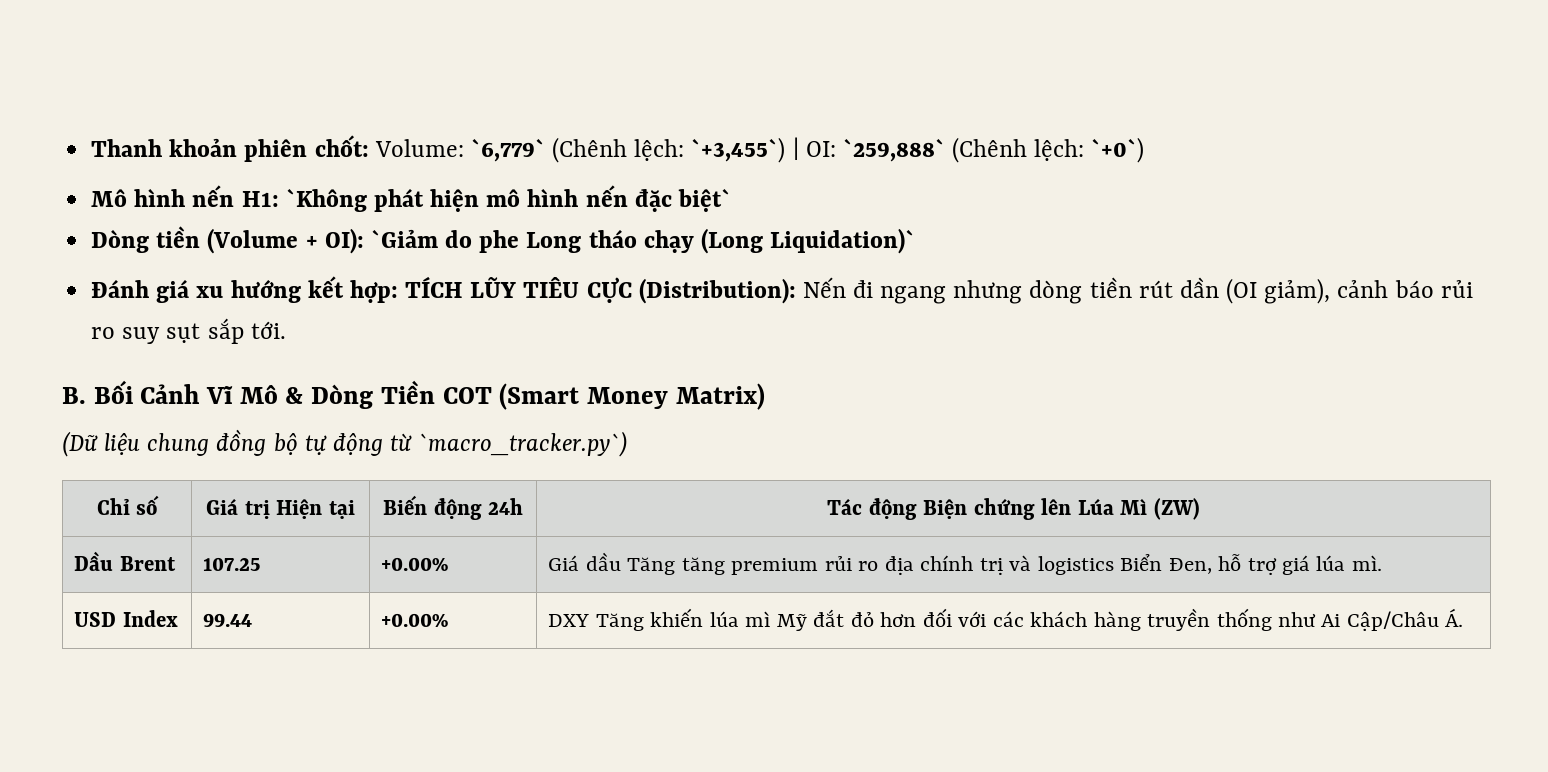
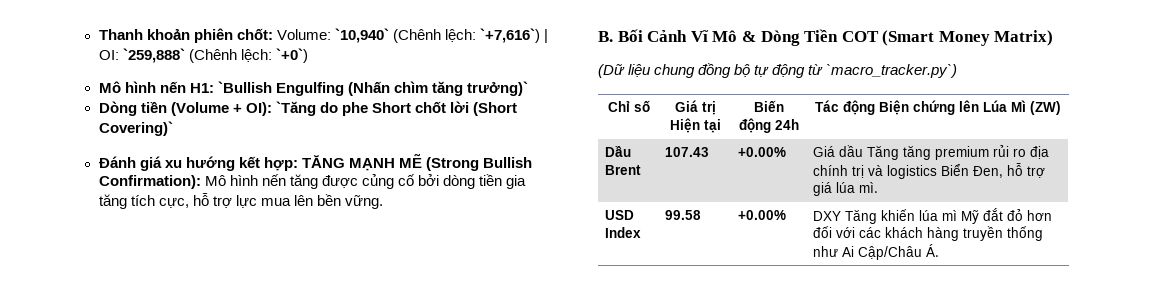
[470,137,786,163] `6,779` (Chênh lệch: `+3,455`) -> [334,28,540,43] `10,940` (Chênh lệch: `+7,616`)
[285,185,731,212] `Không phát hiện mô hình nến đặc biệt` -> [217,81,528,96] `Bullish Engulfing (Nhấn chìm tăng trưởng)`
[370,229,438,248] `Giảm -> [275,101,316,116] `Tăng
[526,228,916,254] Long tháo chạy (Long Liquidation)` -> [371,101,518,116] [98,121,173,136] Short chốt lời (Short Covering)`
[405,276,1473,304] [91,318,286,344] TÍCH LŨY TIÊU CỰC (Distribution): Nến đi ngang nhưng dòng tiền rút dần (OI giảm), cảnh báo rủi ro suy sụt sắp tới. -> [301,153,532,171] [98,174,527,189] [98,193,383,209] TĂNG MẠNH MẼ (Strong Bullish Confirmation): Mô hình nến tăng được củng cố bởi dòng tiền gia tăng tích cực, hỗ trợ lực mua lên bền vững.
[203,557,261,571] 107.25 -> [664,147,709,157] 107.43
[203,613,253,627] 99.44 -> [664,210,701,220] 99.58

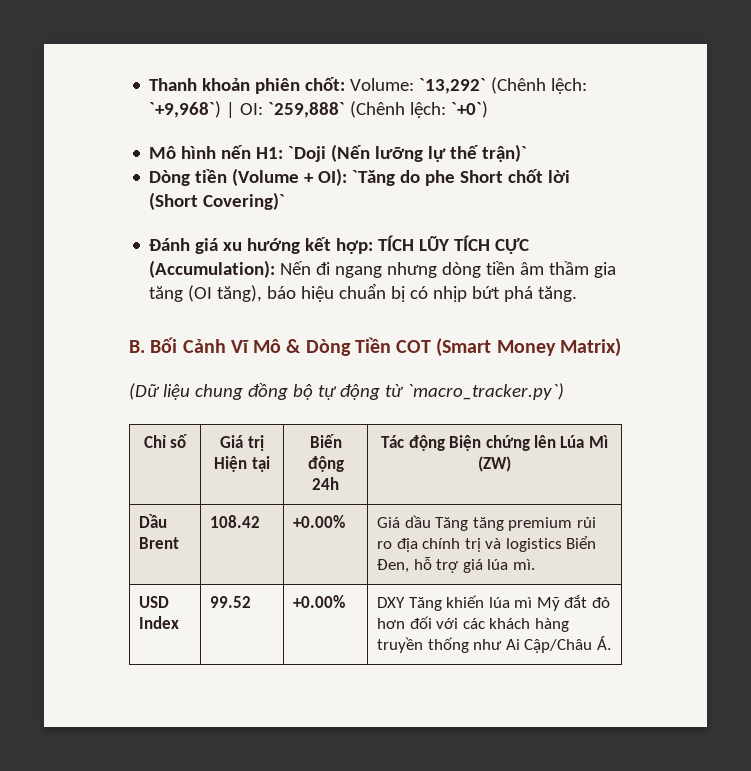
[334,28,540,43] `10,940` (Chênh lệch: `+7,616`) -> [419,77,588,94] [149,101,222,118] `13,292` (Chênh lệch: `+9,968`)
[217,81,528,96] `Bullish Engulfing (Nhấn chìm tăng trưởng)` -> [288,144,528,162] `Doji (Nến lưỡng lự thế trận)`
[301,153,532,171] [98,174,527,189] [98,193,383,209] TĂNG MẠNH MẼ (Strong Bullish Confirmation): Mô hình nến tăng được củng cố bởi dòng tiền gia tăng tích cực, hỗ trợ lực mua lên bền vững. -> [378,235,530,254] [149,260,617,278] [149,283,578,302] TÍCH LŨY TÍCH CỰC (Accumulation): Nến đi ngang nhưng dòng tiền âm thầm gia tăng (OI tăng), báo hiệu chuẩn bị có nhịp bứt phá tăng.
[664,147,709,157] 107.43 -> [210,515,261,528] 108.42
[664,210,701,220] 99.58 -> [210,596,252,608] 99.52

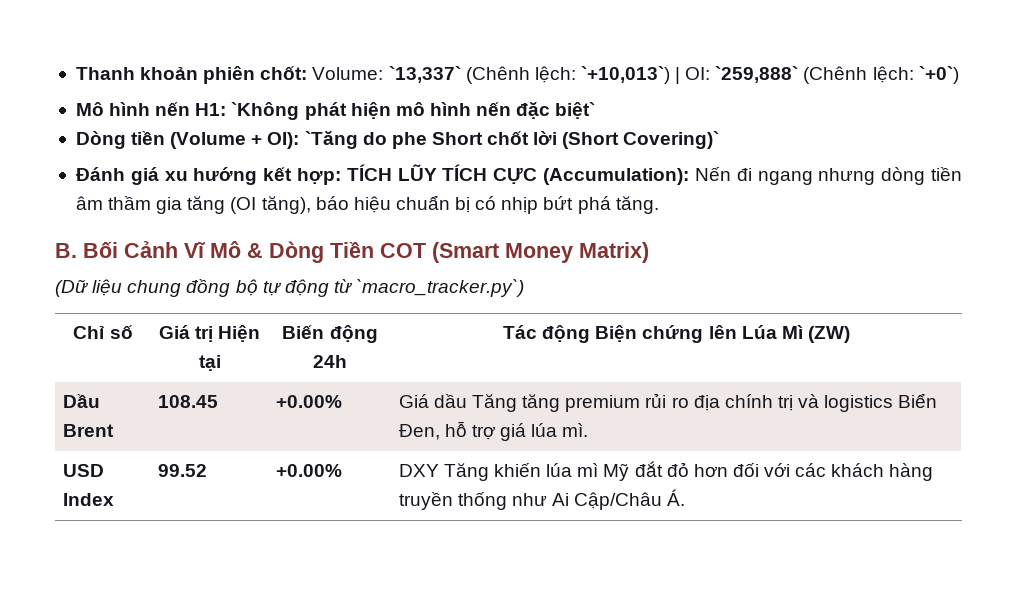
[419,77,588,94] [149,101,222,118] `13,292` (Chênh lệch: `+9,968`) -> [388,66,670,84] `13,337` (Chênh lệch: `+10,013`)
[288,144,528,162] `Doji (Nến lưỡng lự thế trận)` -> [231,102,596,120] `Không phát hiện mô hình nến đặc biệt`
[210,515,261,528] 108.42 -> [157,395,218,408] 108.45

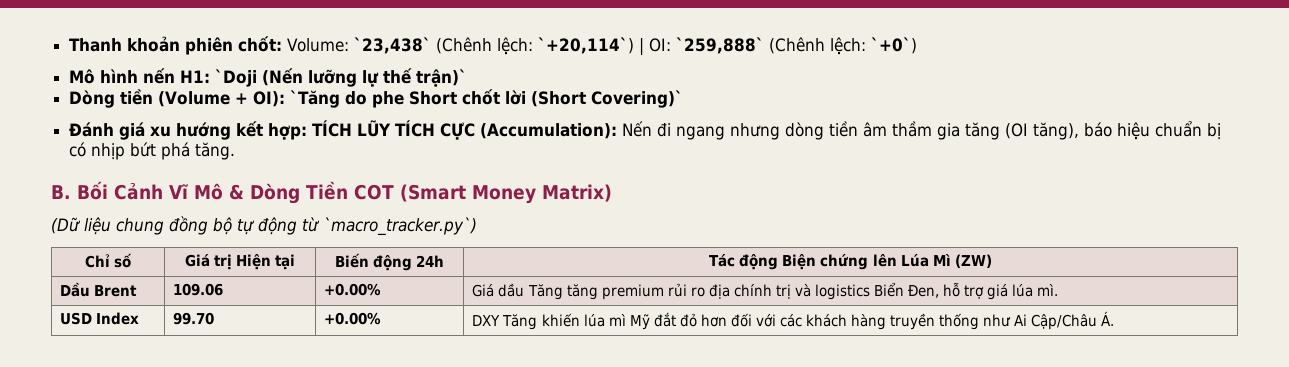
[388,66,670,84] `13,337` (Chênh lệch: `+10,013`) -> [354,37,635,55] `23,438` (Chênh lệch: `+20,114`)
[231,102,596,120] `Không phát hiện mô hình nến đặc biệt` -> [215,68,468,87] `Doji (Nến lưỡng lự thế trận)`
[157,395,218,408] 108.45 -> [173,283,224,296] 109.06
[157,464,207,477] 99.52 -> [173,312,215,325] 99.70

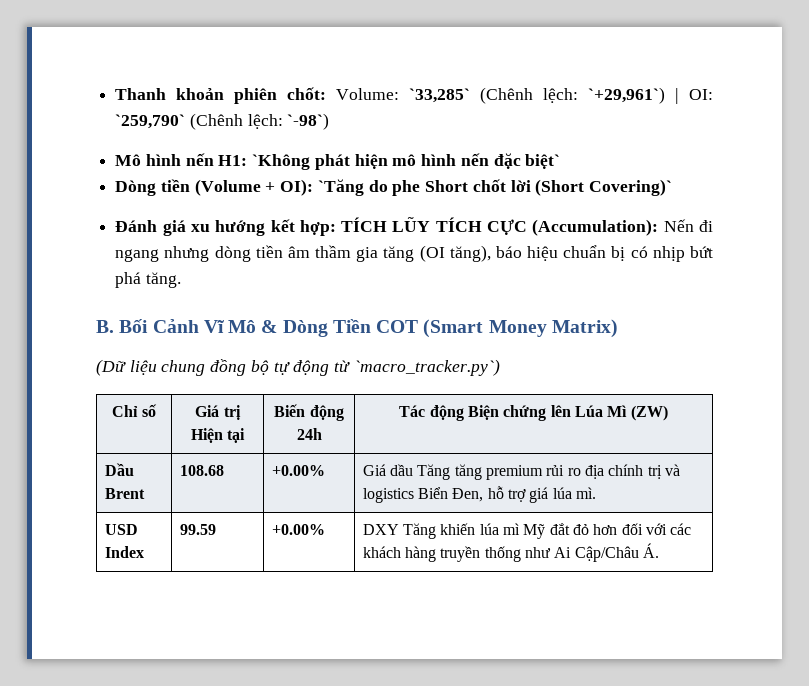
[354,37,635,55] `23,438` (Chênh lệch: `+20,114`) -> [409,87,666,104] `33,285` (Chênh lệch: `+29,961`)
[676,37,918,55] `259,888` (Chênh lệch: `+0`) -> [115,113,330,130] `259,790` (Chênh lệch: `-98`)
[215,68,468,87] `Doji (Nến lưỡng lự thế trận)` -> [252,153,561,170] `Không phát hiện mô hình nến đặc biệt`
[173,283,224,296] 109.06 -> [179,465,224,476] 108.68
[173,312,215,325] 99.70 -> [179,524,216,535] 99.59

